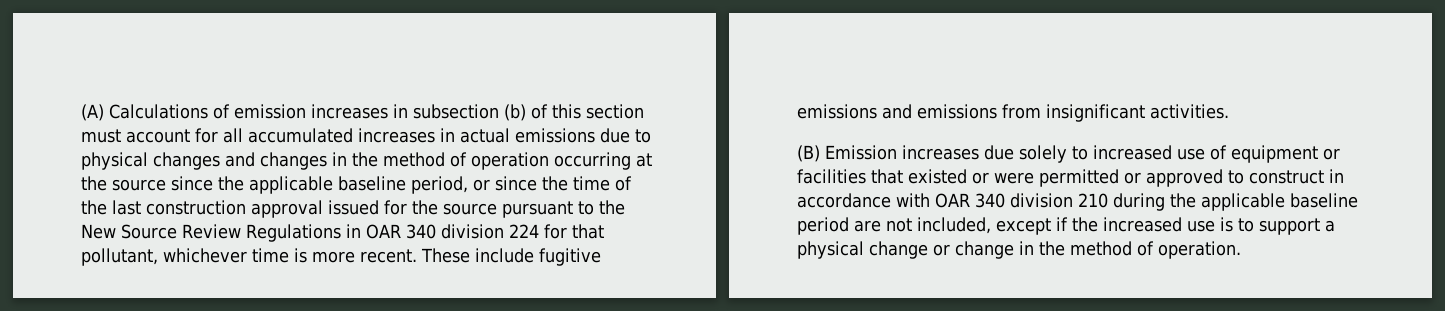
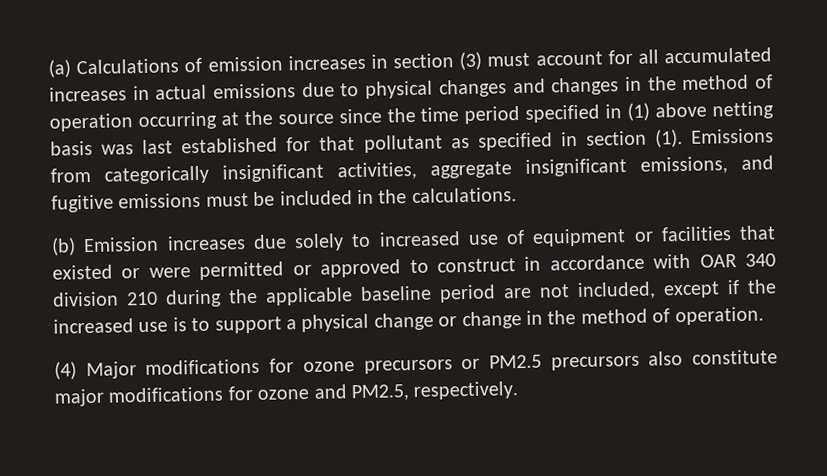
[81,104,104,121] (A) -> [48,59,71,78] (a)
[413,104,644,121] subsection (b) of this section -> [393,51,483,71] section (3)
[249,176,632,194] [81,200,625,218] [81,224,604,242] [81,248,601,266] [797,104,1229,122] [797,145,820,162] applicable baseline period, or since the time of the last construction approval issued for the source pursuant to the New Source Review Regulations in OAR 340 division 224 for that pollutant, whichever time is more recent. These include fugitive emissions and emissions from insignificant activities. // (B) -> [420,101,774,125] [50,128,774,156] [50,155,774,185] [51,187,517,213] [51,237,76,256] time period specified in (1) above netting basis was last established for that pollutant as specified in section (1). Emissions from categorically insignificant activities, aggregate insignificant emissions, and fugitive emissions must be included in the calculations. // (b)
(1241, 250) none -> [54,349,778,380] [54,381,519,407] // (4) Major modifications for ozone precursors or PM2.5 precursors also constitute major modifications for ozone and PM2.5, respectively.

